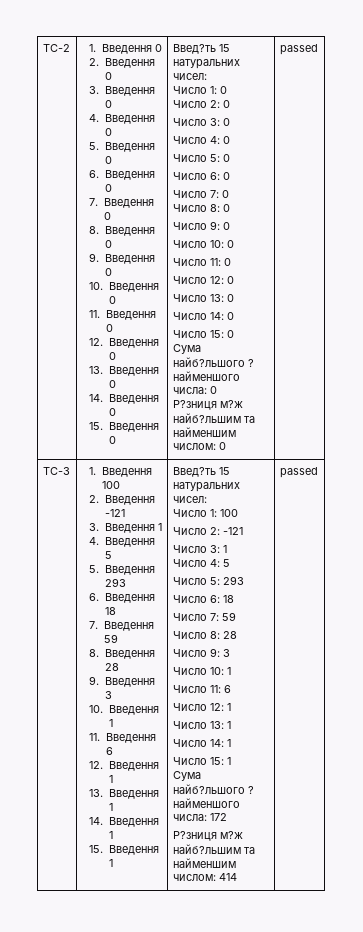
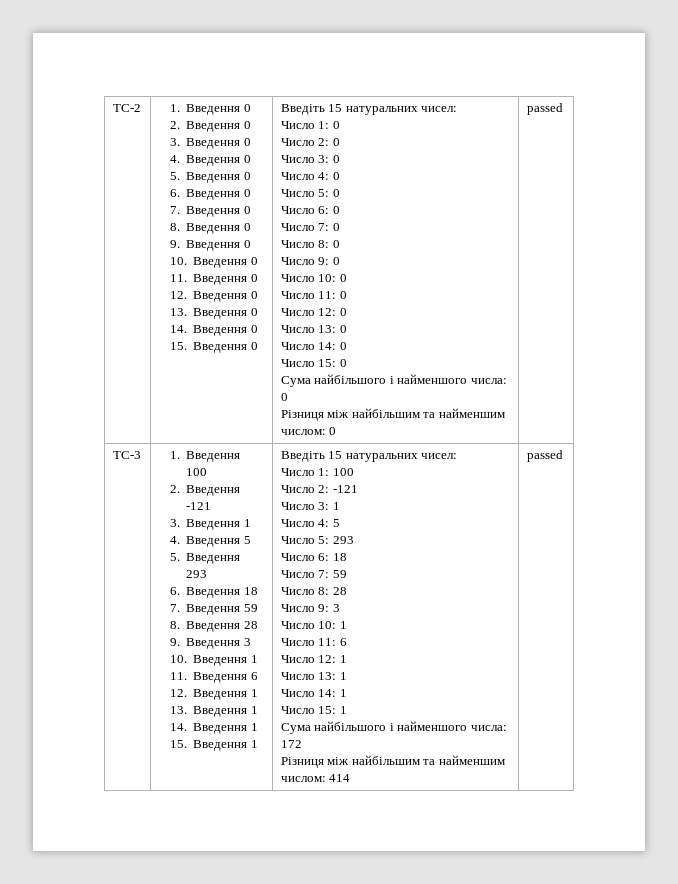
[172,44,216,54] Введ?ть -> [280,104,325,115] Введіть
[172,357,254,367] найб?льшого ? -> [314,374,394,384] найбільшого і
[172,400,243,410] [172,413,241,423] Р?зниця м?ж найб?льшим -> [280,408,420,421] Різниця між найбільшим
[172,467,216,477] Введ?ть -> [280,451,325,462] Введіть
[172,784,254,794] найб?льшого ? -> [314,721,394,731] найбільшого і
[172,831,243,841] [172,844,241,854] Р?зниця м?ж найб?льшим -> [280,755,420,768] Різниця між найбільшим

